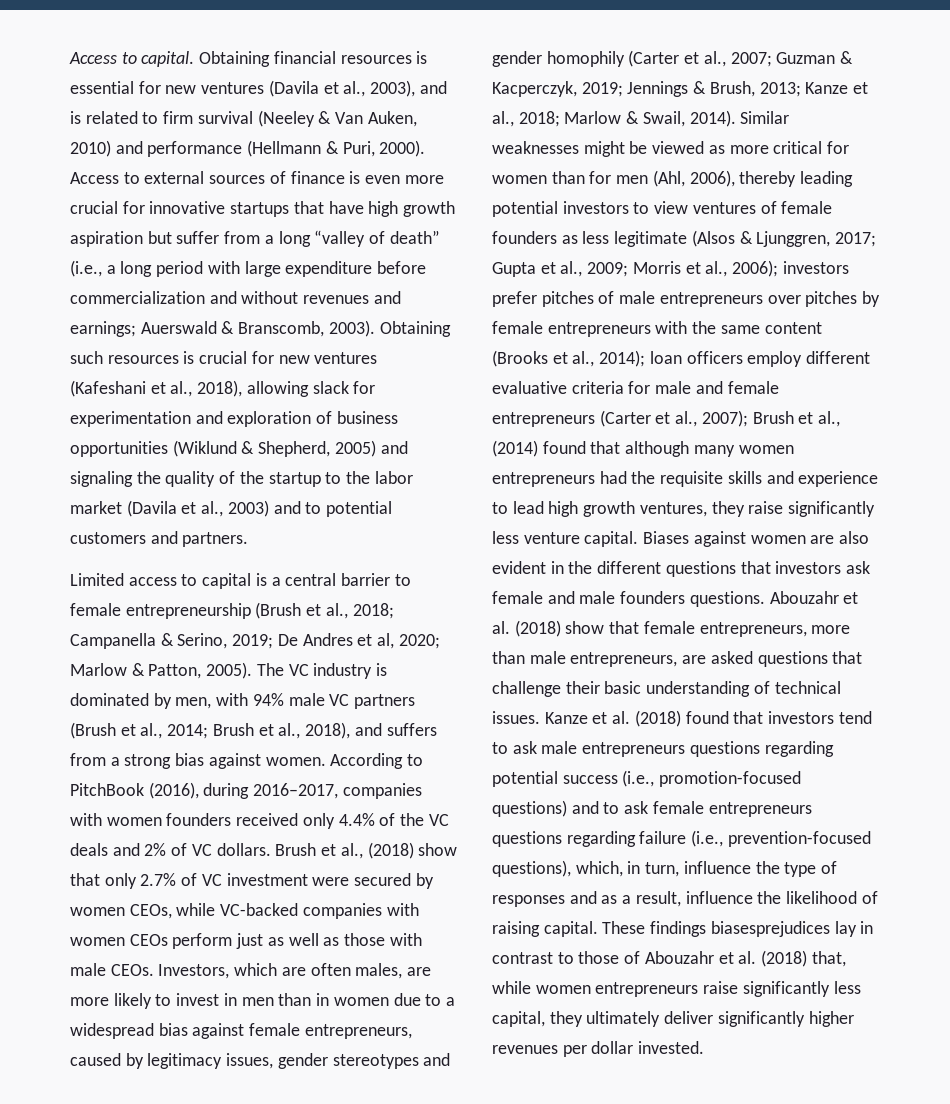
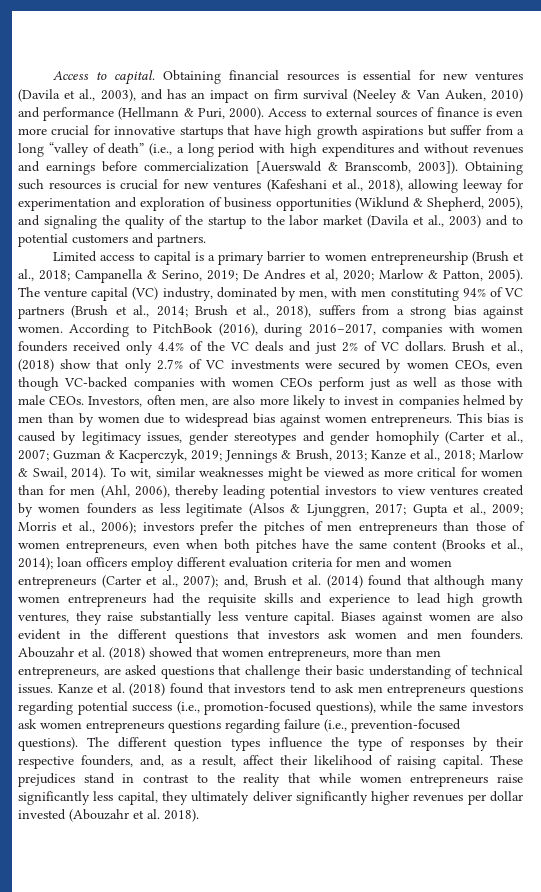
[70,111,159,124] is related to -> [167,89,269,103] has an impact on
[70,231,143,247] aspiration -> [362,126,424,139] aspirations
[244,261,427,277] [70,291,401,304] [70,321,217,337] large expenditure before commercialization and without revenues and earnings; Auerswald -> [289,143,523,157] [18,161,322,175] high expenditures and without revenues and earnings before commercialization [Auerswald
[328,320,375,337] 2003). -> [418,161,458,174] 2003]).
[312,381,349,394] slack -> [462,179,503,193] leeway
[334,440,376,457] 2005) -> [487,197,523,210] 2005),
[285,573,337,586] central -> [218,252,265,265] primary
[70,603,121,616] female -> [324,254,367,261] women
[288,663,388,679] [70,693,325,709] VC industry is dominated by men, with 94% male -> [44,287,503,301] venture capital (VC) industry, dominated by men, with men constituting 94% of
[354,723,382,736] and -> (312, 311) none
(140, 849) none -> [315,342,337,354] just
[226,873,308,886] investment -> [230,360,299,369] investments
[176,903,216,916] while -> [495,362,523,369] [18,377,59,391] even though
[234,963,432,979] which are often males, are -> [146,395,256,407] often men, are also
(237, 999) none -> [398,395,524,409] companies helmed by
[316,993,330,1006] in -> [78,413,94,427] by
[445,997,455,1006] a -> (181, 418) none
[249,1023,412,1039] female entrepreneurs, -> [324,413,524,427] women entrepreneurs. This bias is
[740,111,790,124] Similar -> [110,467,195,479] To wit, similar
[760,201,833,214] of female -> [483,485,524,496] [18,503,81,517] created by women
(537, 299) none -> [239,521,258,531] the
[619,291,881,307] [492,321,688,337] male entrepreneurs over pitches by female entrepreneurs with -> [327,521,525,535] [18,539,329,553] men entrepreneurs than those of women entrepreneurs, even when both pitches have
[492,381,567,394] evaluative -> [229,557,288,568] evaluation
[655,381,779,394] male and female -> [356,557,452,568] men and women
[752,411,841,427] Brush et al., -> [224,575,321,587] and, Brush et al.
[788,501,876,517] significantly -> [140,611,213,625] substantially
[492,591,859,607] [492,620,695,637] female and male founders questions. Abouzahr et al. (2018) show that female -> [355,629,523,640] [18,647,264,660] women and men founders. Abouzahr et al. (2018) showed that women
[529,651,566,664] male -> [416,650,441,657] men
[541,741,578,754] male -> [357,686,383,693] men
[492,800,704,817] questions) and to ask female -> [315,701,523,715] [18,719,82,729] questions), while the same investors ask women
[492,860,680,877] questions), which, in turn, -> [18,737,261,751] questions). The different question types
[569,891,597,904] and -> [473,737,523,751] [18,755,164,769] by their respective founders, and,
[685,891,782,904] influence the -> [243,755,307,765] affect their
[650,921,874,937] [492,950,846,967] findings biasesprejudices lay in contrast to those of Abouzahr et al. (2018) that, -> [18,773,312,787] prejudices stand in contrast to the reality that
[638,1041,705,1054] invested. -> [18,809,199,822] invested (Abouzahr et al. 2018).

